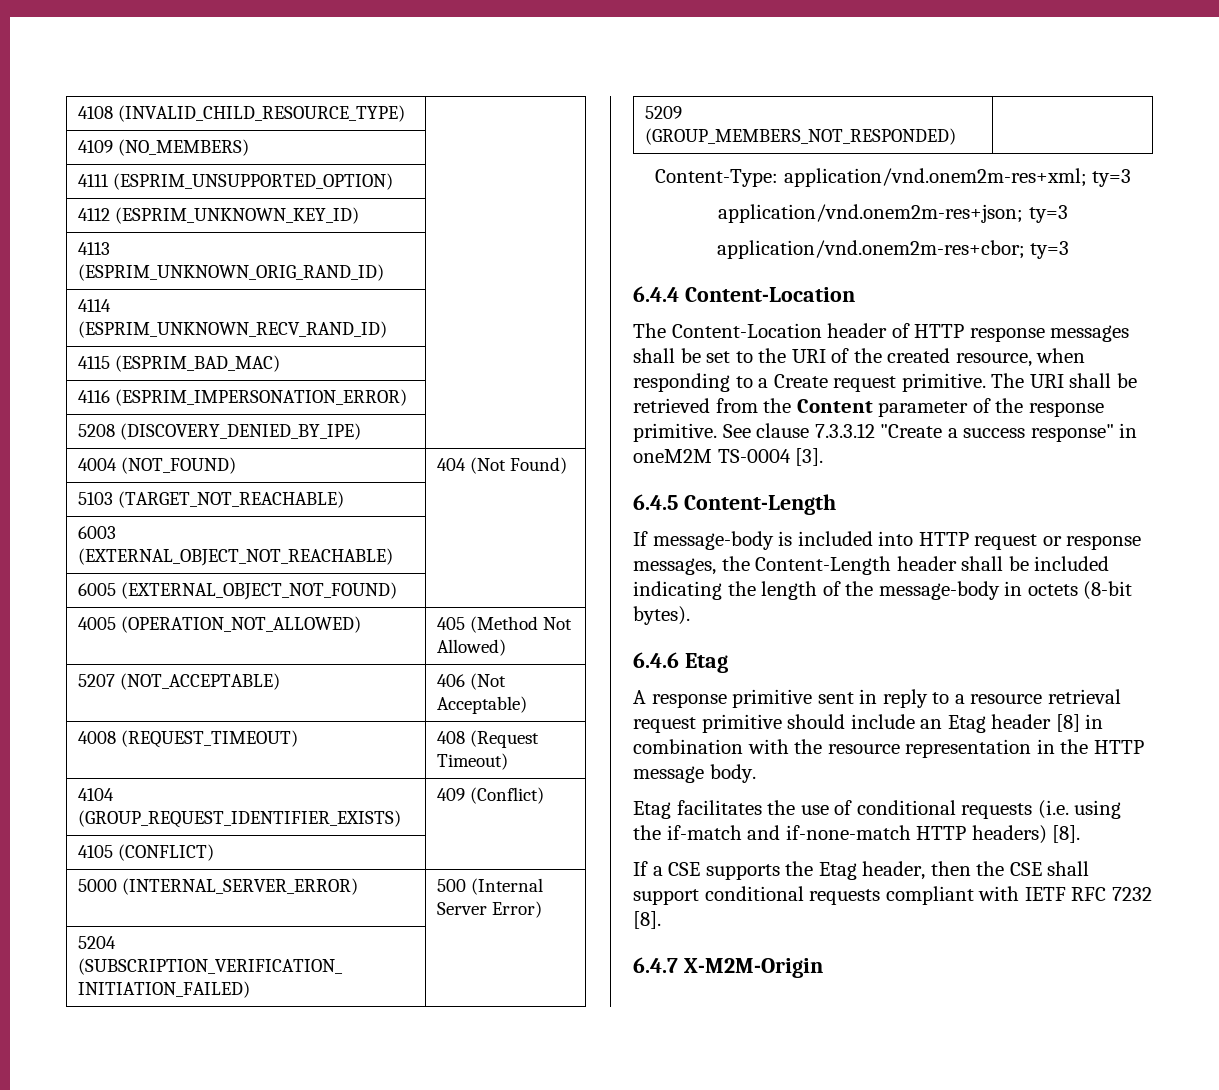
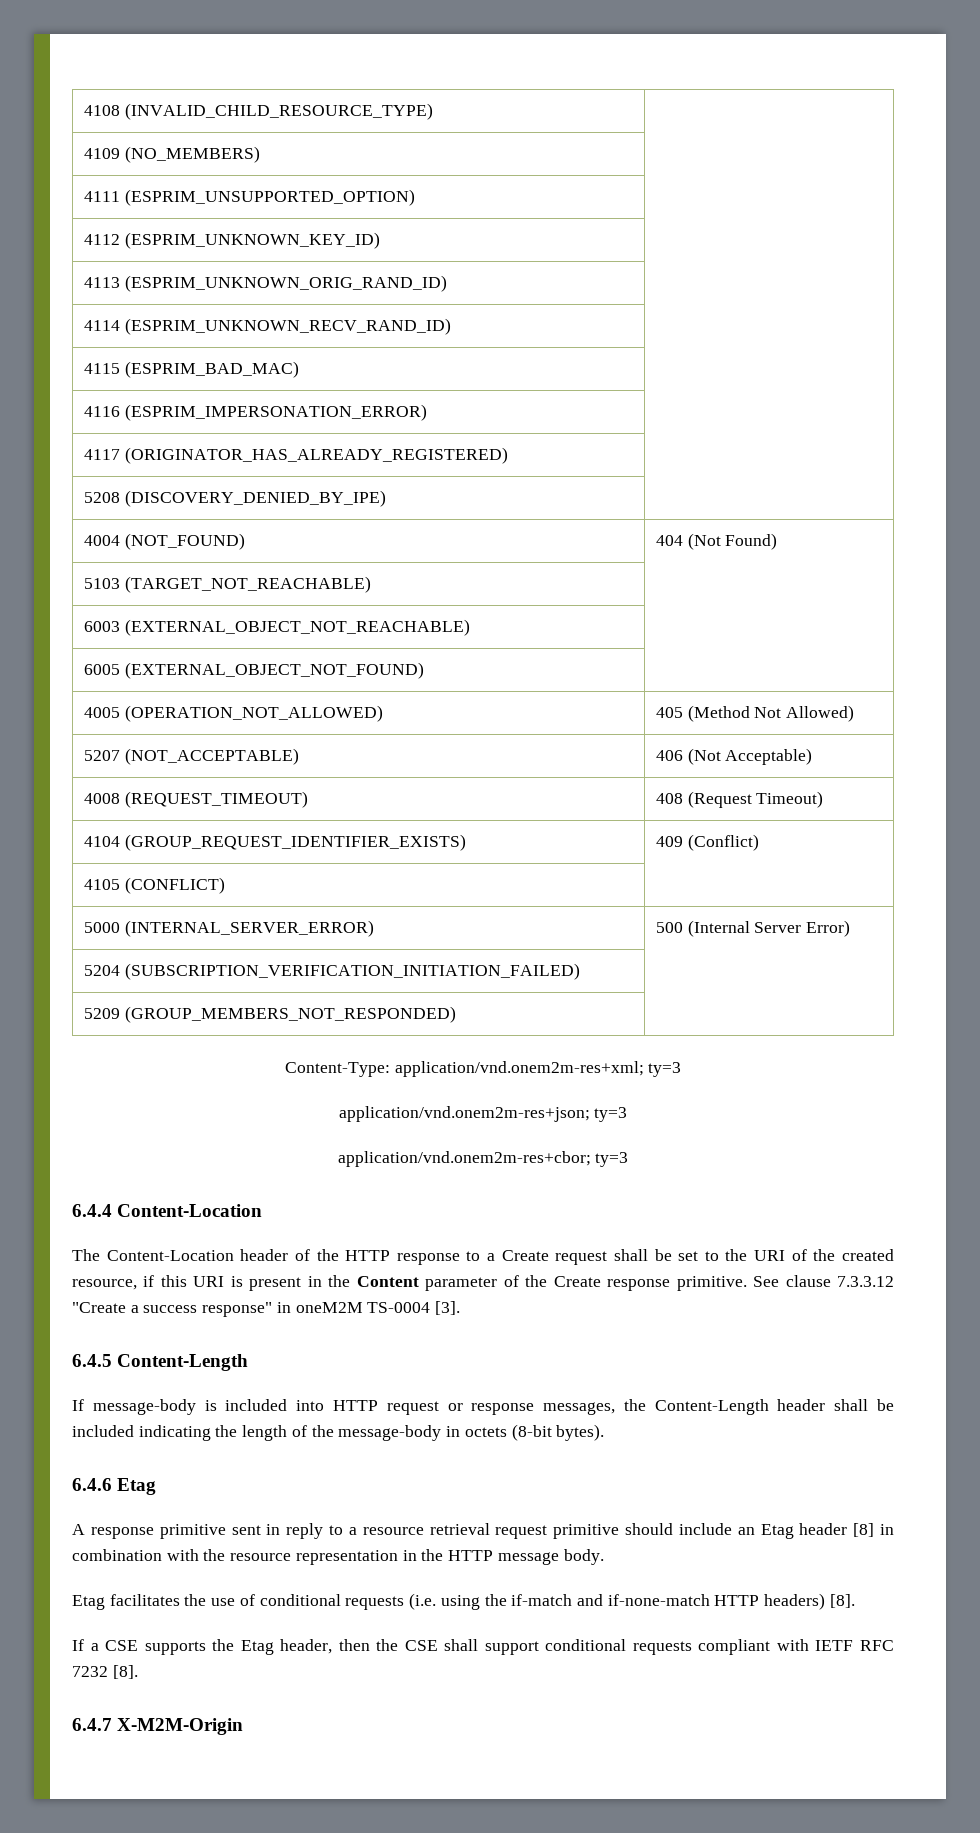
(407, 397) none -> [83,447,508,464] // 4117 (ORIGINATOR_HAS_ALREADY_REGISTERED) |
(910, 330) none -> [316,1249,339,1261] the
[1050,325,1130,342] messages -> [466,1250,608,1265] to a Create request
[1036,348,1086,363] [633,373,1137,392] [633,398,758,413] when responding to a Create request primitive. The URI shall be retrieved from -> [143,1275,322,1291] if this URI is present in
(1024, 405) none -> [553,1276,601,1287] Create

